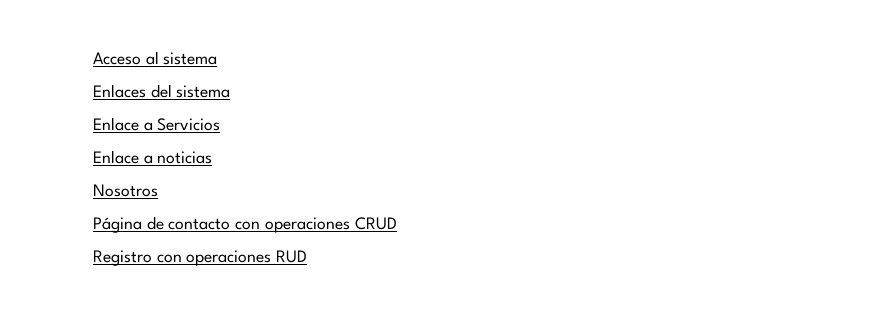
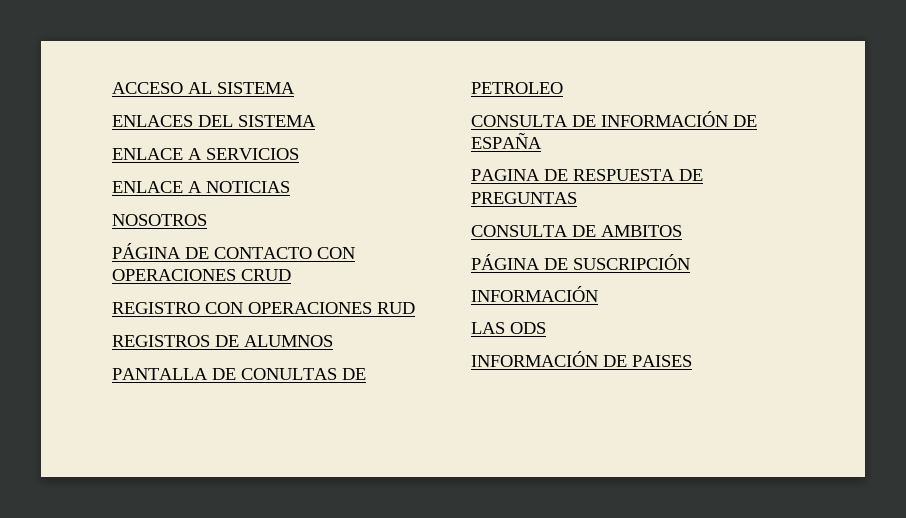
[93,51,218,65] [93,84,231,98] [93,117,221,131] [93,150,213,164] [93,184,158,197] [93,216,397,233] [93,250,308,266] Acceso al sistema // Enlaces del sistema // Enlace a Servicios // Enlace a noticias // Nosotros // Página de contacto con operaciones CRUD // Registro con operaciones RUD -> [112,82,295,94] [112,115,316,127] [112,148,299,160] [112,181,290,193] [112,214,207,226] [112,243,355,259] [112,269,291,281] [112,302,415,314] [112,335,333,347] [112,368,366,380] [471,82,563,94] [471,111,757,127] [471,133,542,149] [471,169,703,181] [471,192,577,204] [471,225,682,237] [471,254,690,270] [471,286,598,302] [471,322,546,334] [471,351,692,367] ACCESO AL SISTEMA // ENLACES DEL SISTEMA // ENLACE A SERVICIOS // ENLACE A NOTICIAS // NOSOTROS // PÁGINA DE CONTACTO CON OPERACIONES CRUD // REGISTRO CON OPERACIONES RUD // REGISTROS DE ALUMNOS // PANTALLA DE CONULTAS DE PETROLEO // CONSULTA DE INFORMACIÓN DE ESPAÑA // PAGINA DE RESPUESTA DE PREGUNTAS // CONSULTA DE AMBITOS // PÁGINA DE SUSCRIPCIÓN // INFORMACIÓN // LAS ODS // INFORMACIÓN DE PAISES

